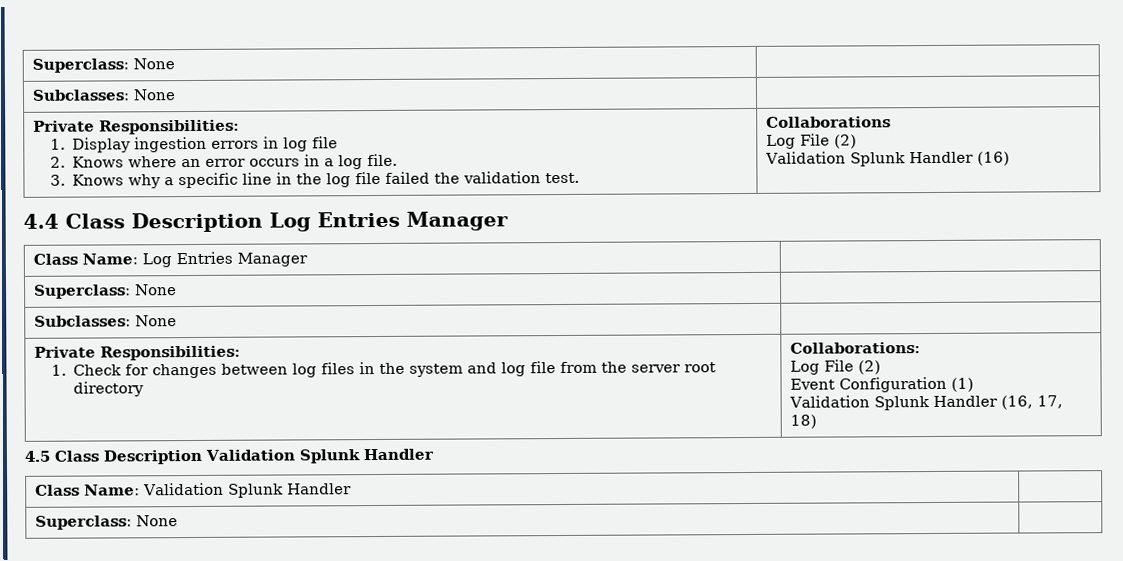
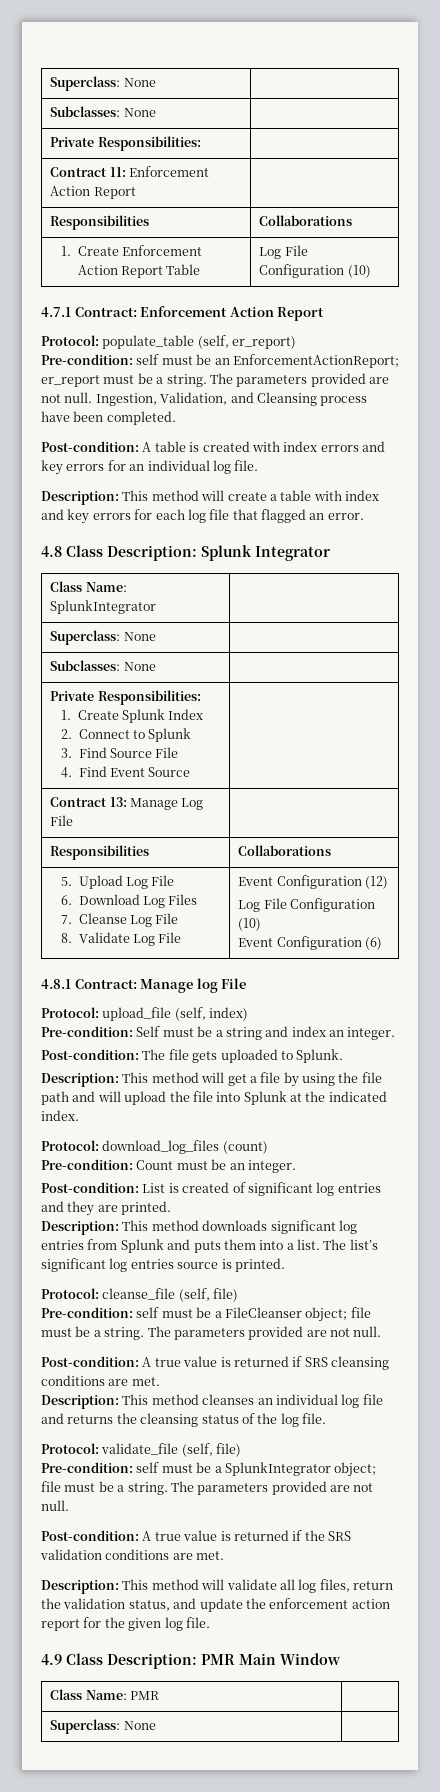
[32,58,176,73] [32,89,177,101] [33,119,241,135] [49,136,338,153] [49,153,398,170] [49,171,580,189] [766,116,892,128] [766,133,858,149] [765,151,1011,167] [23,211,508,233] [33,251,309,268] [34,284,178,299] [34,315,178,327] [34,345,242,361] [50,361,716,379] [72,381,144,397] [790,342,922,354] [790,359,882,375] [790,376,975,393] [789,395,1064,411] [790,414,818,429] [24,448,434,465] [35,482,353,498] Superclass: None | // Subclasses: None | // Private Responsibilities: // 1. Display ingestion errors in log file // 2. Knows where an error occurs in a log file. // 3. Knows why a specific line in the log file failed the validation test. | Collaborations // Log File (2) // Validation Splunk Handler (16) // 4.4 Class Description Log Entries Manager // Class Name: Log Entries Manager | // Superclass: None | // Subclasses: None | // Private Responsibilities: // 1. Check for changes between log files in the system and log file from the server root directory | Collaborations: // Log File (2) // Event Configuration (1) // Validation Splunk Handler (16, 17, 18) // 4.5 Class Description Validation Splunk Handler // Class Name: Validation Splunk Handler -> [50,76,156,91] [50,106,156,117] [50,136,201,151] [50,166,209,177] [50,186,136,199] [50,215,150,230] [259,215,353,226] [61,245,202,256] [77,264,201,278] [259,245,308,259] [259,264,371,278] [41,306,325,321] [41,335,297,349] [41,354,399,368] [41,373,389,387] [41,392,368,406] [41,411,176,425] [41,441,385,452] [41,460,259,475] [41,490,379,505] [41,509,364,524] [41,545,330,561] [50,581,127,592] [50,600,157,614] [50,630,156,645] [50,660,156,671] [50,690,201,705] [61,709,204,723] [61,728,192,742] [61,747,179,758] [61,766,191,778] [50,797,204,810] [50,815,74,826] [50,845,150,860] [238,845,332,856] [61,875,175,889] [61,894,198,908] [61,913,179,927] [61,932,182,946] [238,875,388,889] [238,898,375,912] [238,918,262,931] [238,936,382,950] [41,978,247,993] [41,1007,249,1021] [41,1026,396,1040] [41,1049,344,1063] [41,1072,382,1087] [41,1091,387,1105] [41,1110,79,1121] [41,1140,268,1154] [41,1159,296,1173] [41,1182,381,1196] [41,1201,172,1216] [41,1220,357,1235] [41,1239,378,1253] [41,1258,285,1272] [41,1288,239,1302] [41,1307,371,1322] [41,1326,382,1340] [41,1356,389,1370] [41,1375,160,1386] [41,1394,383,1409] [41,1413,326,1427] [41,1443,242,1457] [41,1462,377,1477] [41,1481,374,1495] [41,1500,69,1511] [41,1530,351,1541] [40,1549,225,1560] [41,1579,393,1594] [41,1598,390,1612] [41,1617,210,1631] [41,1653,341,1669] [50,1689,159,1700] Superclass: None | // Subclasses: None | // Private Responsibilities: | // Contract 11: Enforcement Action Report | // Responsibilities | Collaborations // 1. Create Enforcement Action Report Table | Log File Configuration (10) // 4.7.1 Contract: Enforcement Action Report // Protocol: populate_table (self, er_report) // Pre-condition: self must be an EnforcementActionReport; er_report must be a string. The parameters provided are not null. Ingestion, Validation, and Cleansing process have been completed. // Post-condition: A table is created with index errors and key errors for an individual log file. // Description: This method will create a table with index and key errors for each log file that flagged an error. // 4.8 Class Description: Splunk Integrator // Class Name: SplunkIntegrator | // Superclass: None | // Subclasses: None | // Private Responsibilities: // 1. Create Splunk Index // 2. Connect to Splunk // 3. Find Source File // 4. Find Event Source | // Contract 13: Manage Log File | // Responsibilities | Collaborations // 5. Upload Log File // 6. Download Log Files // 7. Cleanse Log File // 8. Validate Log File | Event Configuration (12) // Log File Configuration (10) // Event Configuration (6) // 4.8.1 Contract: Manage log File // Protocol: upload_file (self, index) // Pre-condition: Self must be a string and index an integer. // Post-condition: The file gets uploaded to Splunk. // Description: This method will get a file by using the file path and will upload the file into Splunk at the indicated index. // Protocol: download_log_files (count) // Pre-condition: Count must be an integer. // Post-condition: List is created of significant log entries and they are printed. // Description: This method downloads significant log entries from Splunk and puts them into a list. The list’s significant log entries source is printed. // Protocol: cleanse_file (self, file) // Pre-condition: self must be a FileCleanser object; file must be a string. The parameters provided are not null. // Post-condition: A true value is returned if SRS cleansing conditions are met. // Description: This method cleanses an individual log file and returns the cleansing status of the log file. // Protocol: validate_file (self, file) // Pre-condition: self must be a SplunkIntegrator object; file must be a string. The parameters provided are not null. // Post-condition: A true value is returned if the SRS validation conditions are met. // Description: This method will validate all log files, return the validation status, and update the enforcement action report for the given log file. // 4.9 Class Description: PMR Main Window // Class Name: PMR

